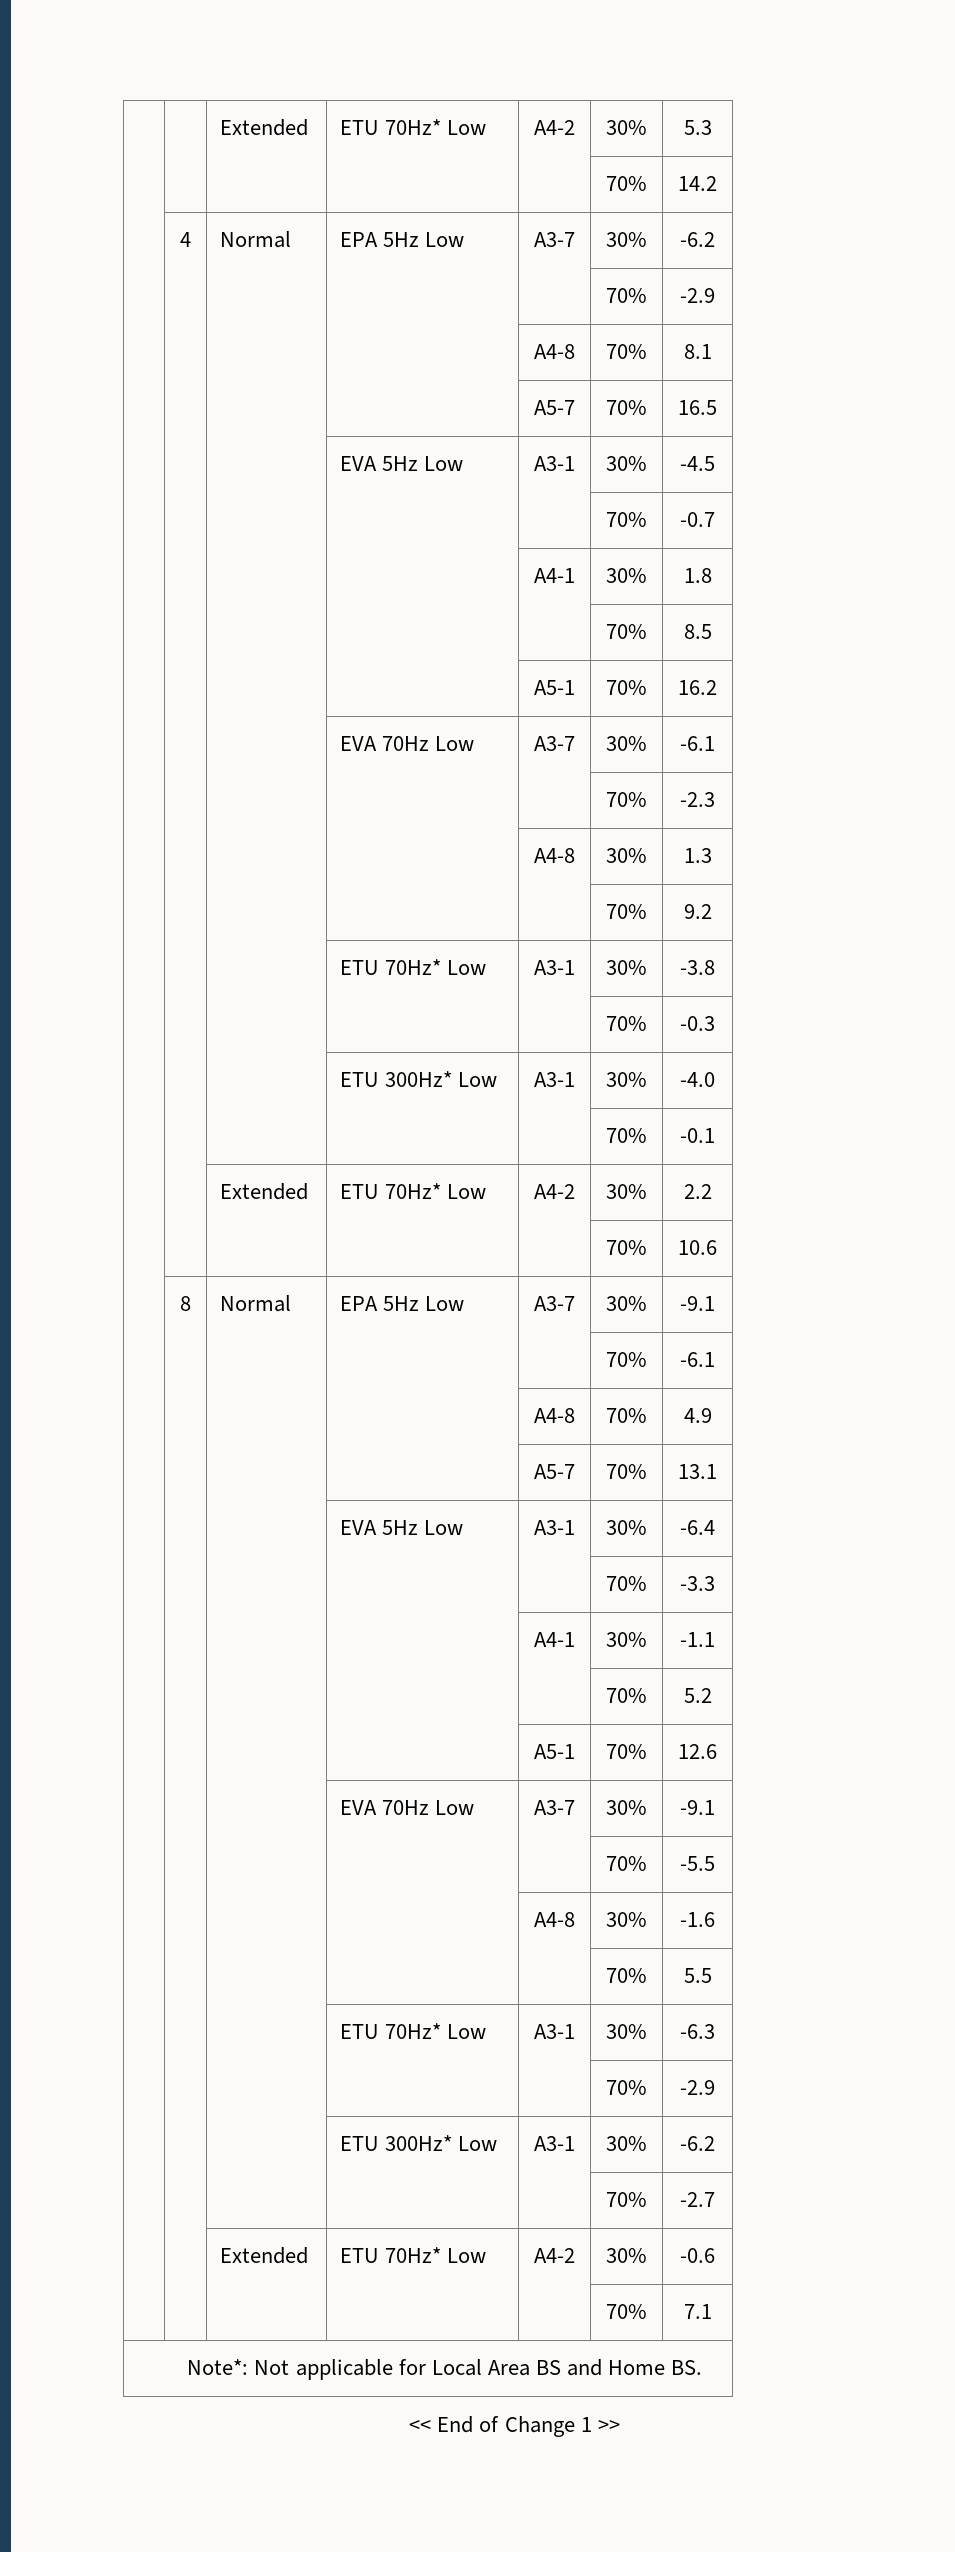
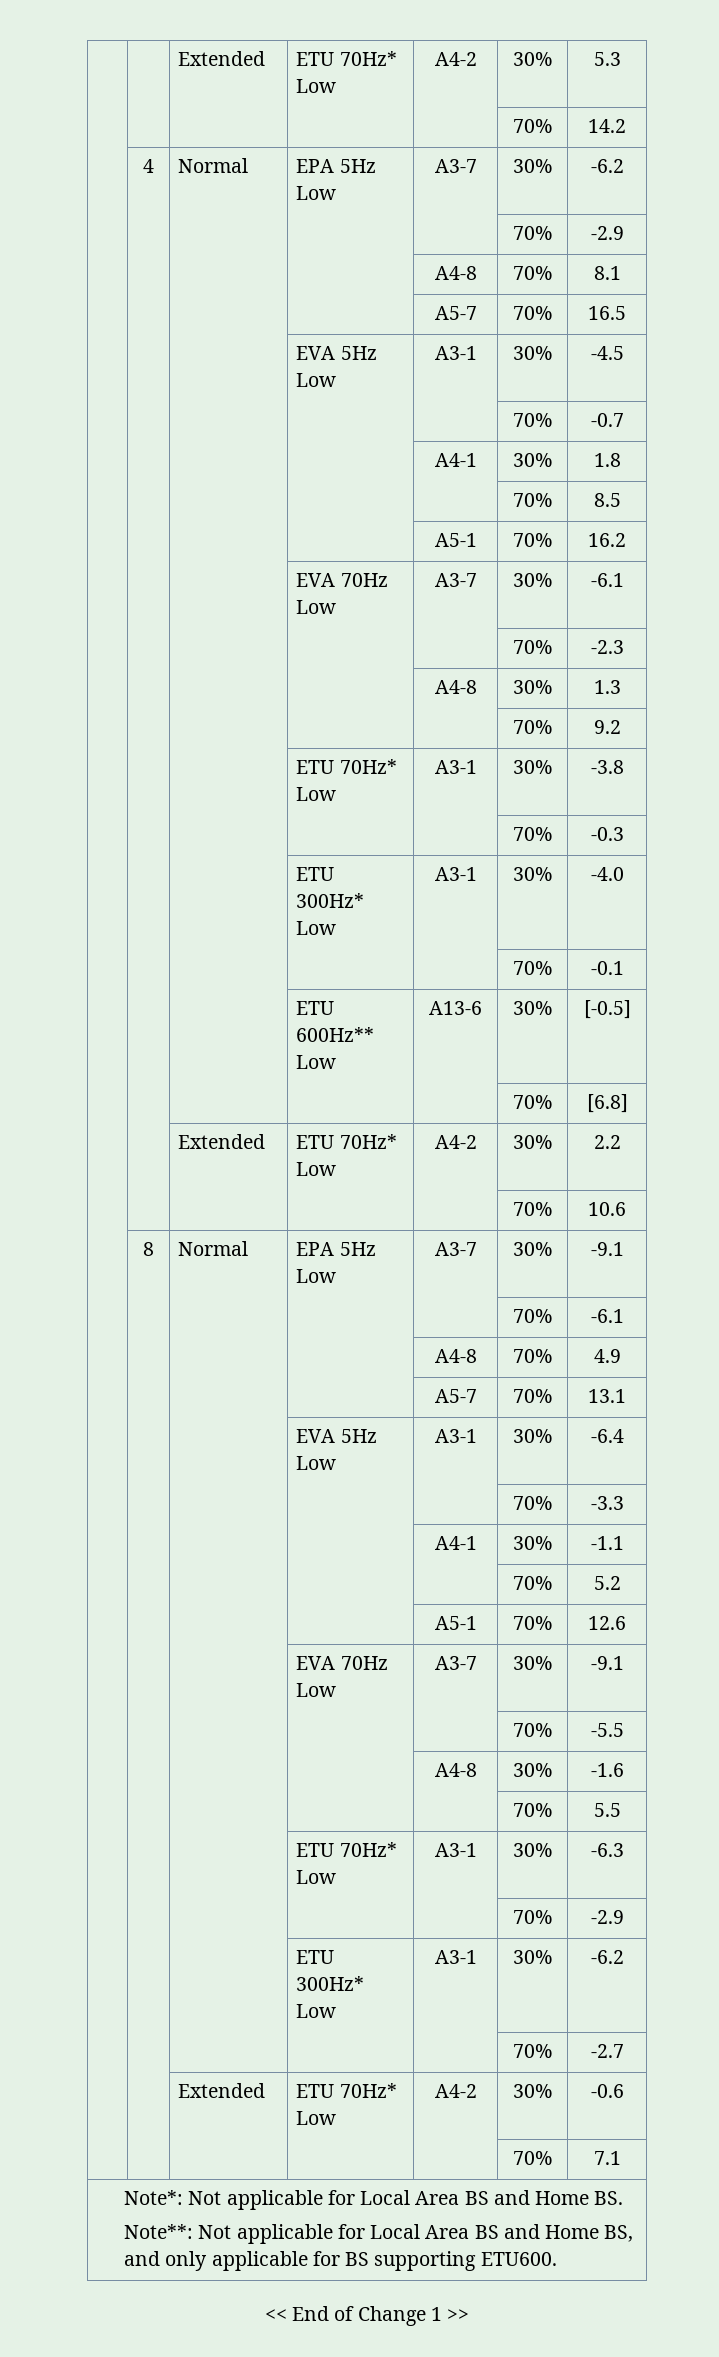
(715, 1135) none -> [296,1001,335,1015] [296,1027,375,1042] [296,1055,337,1069] [429,1001,482,1015] [513,1001,552,1015] [583,1000,631,1019] [513,1095,552,1109] [586,1094,628,1113] // | | | ETU 600Hz** Low | A13-6 | 30% | [-0.5] // | | | | | 70% | [6.8]
(703, 2367) none -> [124,2224,634,2244] [124,2251,557,2271] // Note**: Not applicable for Local Area BS and Home BS, and only applicable for BS supporting ETU600.

